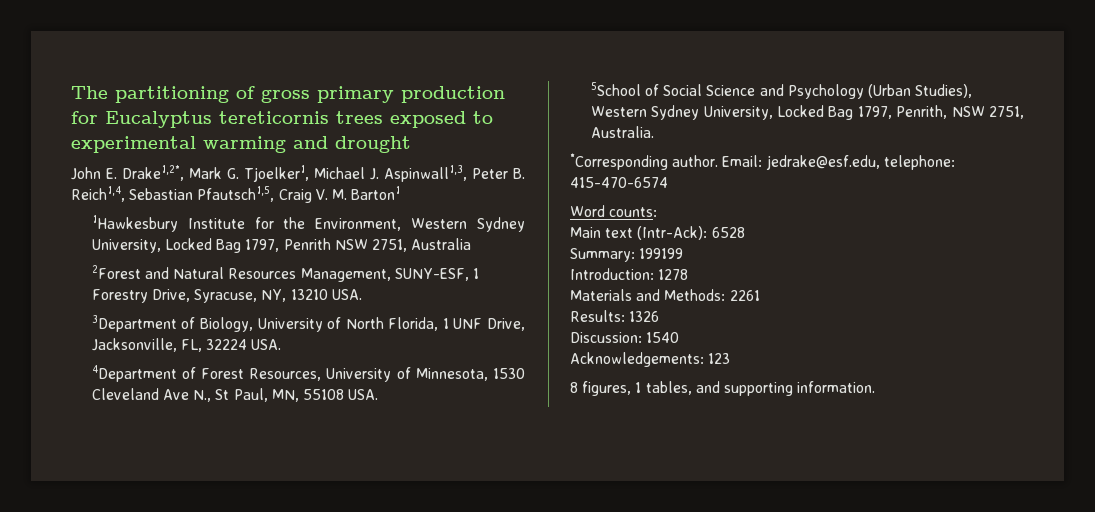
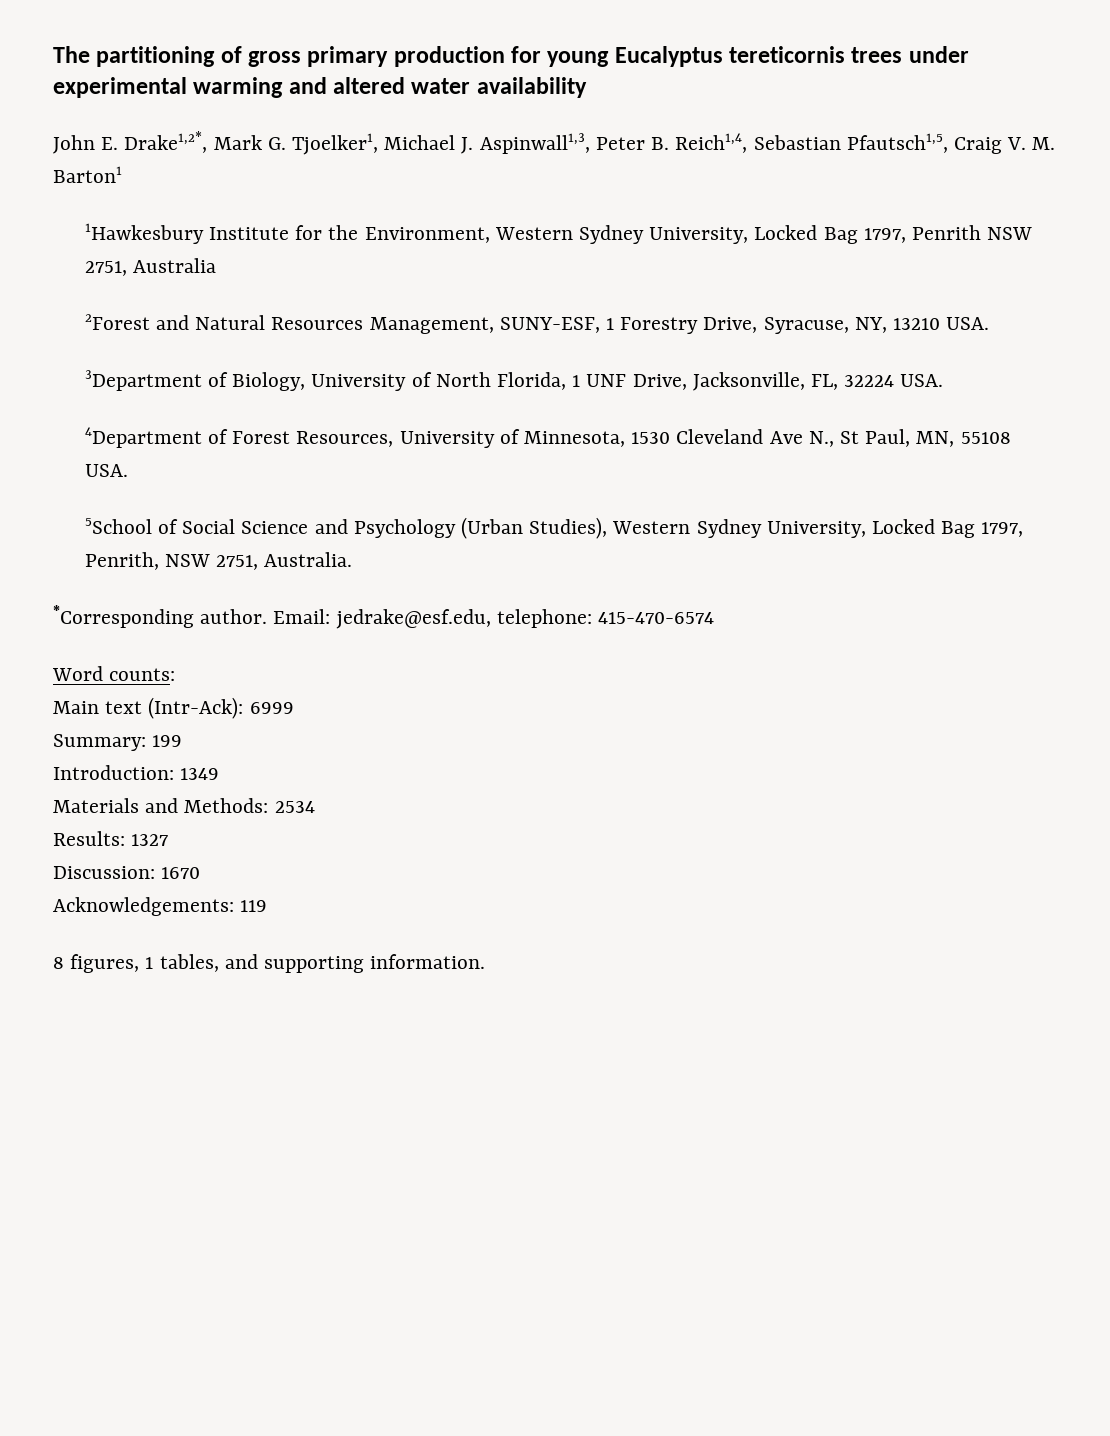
(98, 117) none -> [547,51,610,67] young
[390,111,493,128] exposed to -> [908,46,969,63] under
[335,136,411,153] drought -> [333,77,587,98] altered water availability
[711,227,745,238] 6528 -> [249,702,294,714] 6999
[639,248,684,259] 199199 -> [152,735,183,747] 199
[658,269,689,280] 1278 -> [180,768,220,780] 1349
[729,290,760,301] 2261 -> [274,801,315,813] 2534
[629,311,660,322] 1326 -> [131,834,169,846] 1327
[646,332,680,343] 1540 -> [161,867,201,879] 1670
[708,353,731,364] 123 -> [240,900,268,912] 119

